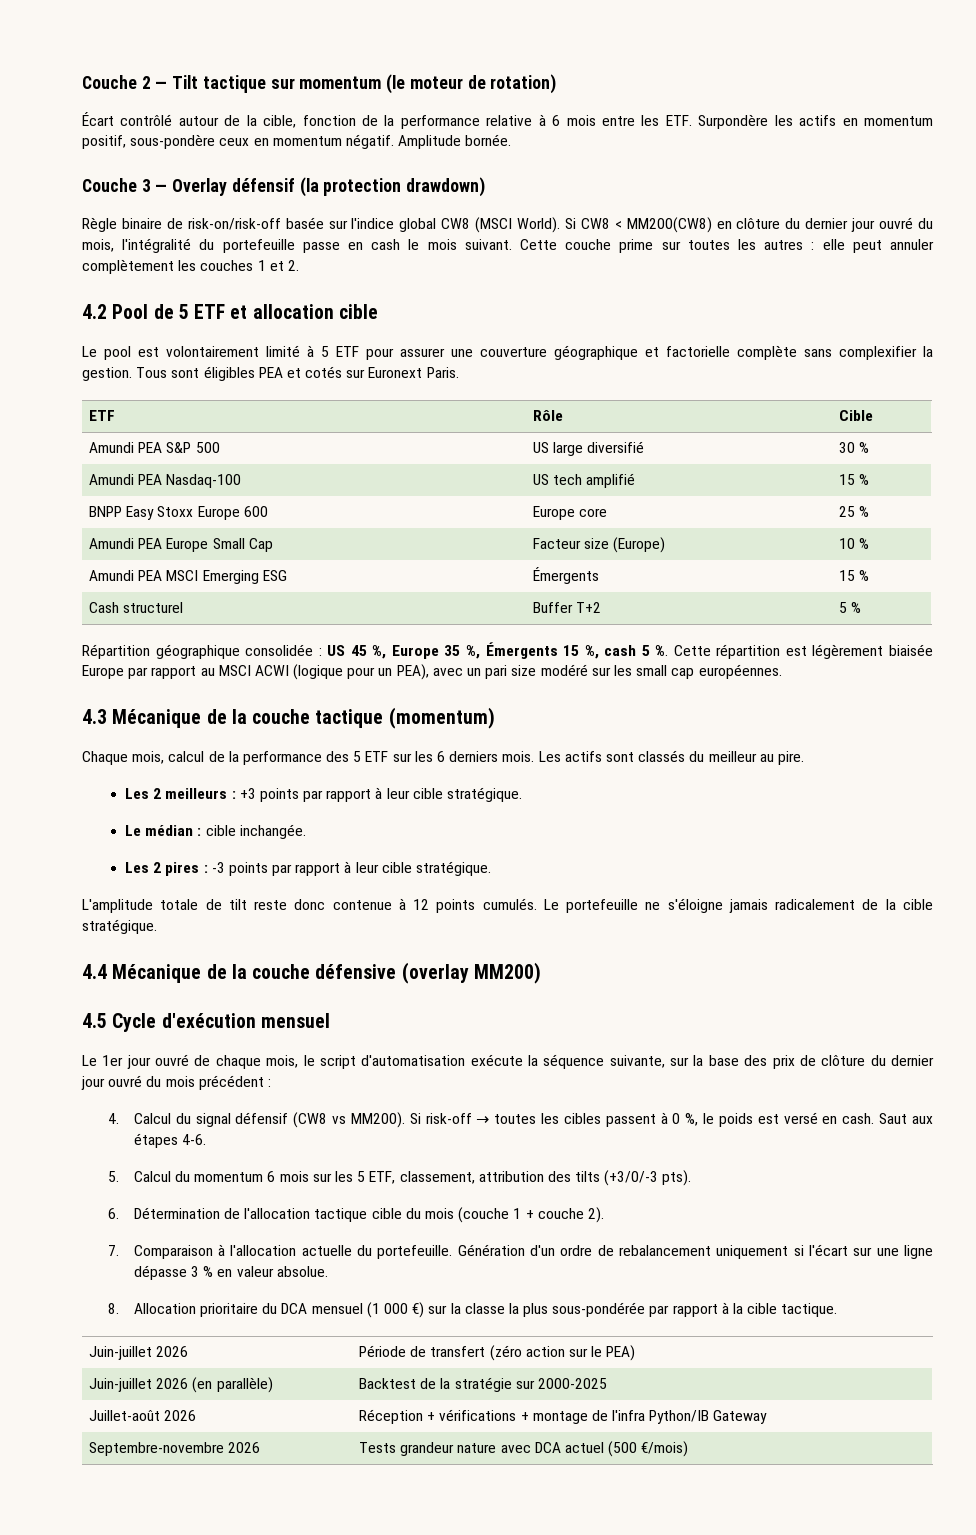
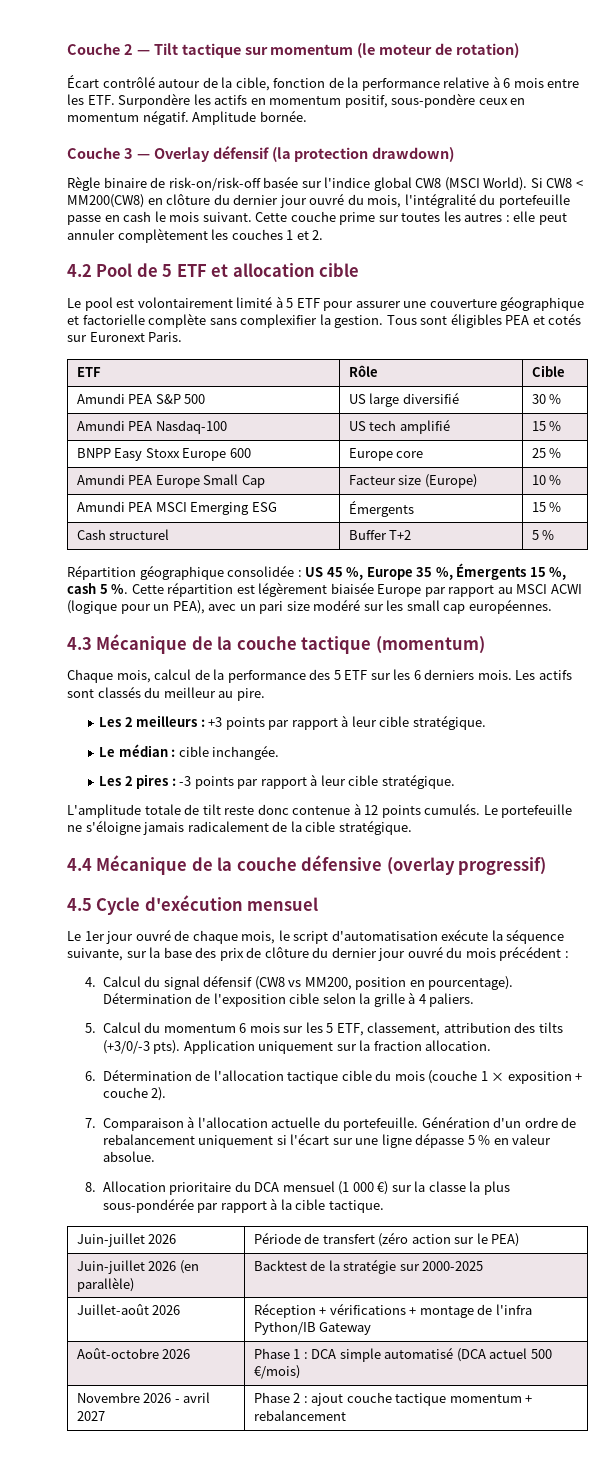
[473,962,541,984] MM200) -> [458,857,547,875] progressif)
[350,1112,934,1128] [133,1133,207,1148] MM200). Si risk-off → toutes les cibles passent à 0 %, le poids est versé en cash. Saut aux étapes 4-6. -> [304,976,514,990] [102,992,475,1007] MM200, position en pourcentage). Détermination de l'exposition cible selon la grille à 4 paliers.
(692, 1178) none -> [183,1040,492,1054] Application uniquement sur la fraction allocation.
(522, 1213) none -> [491,1071,572,1084] × exposition
[191,1266,200,1277] 3 -> [467,1135,475,1145] 5
[88,1442,261,1456] [358,1441,689,1457] Septembre-novembre 2026 | Tests grandeur nature avec DCA actuel (500 €/mois) -> [76,1348,191,1359] [253,1347,552,1362] [253,1365,300,1379] [76,1392,211,1403] [76,1411,105,1421] [253,1392,533,1406] [253,1410,346,1421] Août-octobre 2026 | Phase 1 : DCA simple automatisé (DCA actuel 500 €/mois) // Novembre 2026 - avril 2027 | Phase 2 : ajout couche tactique momentum + rebalancement

